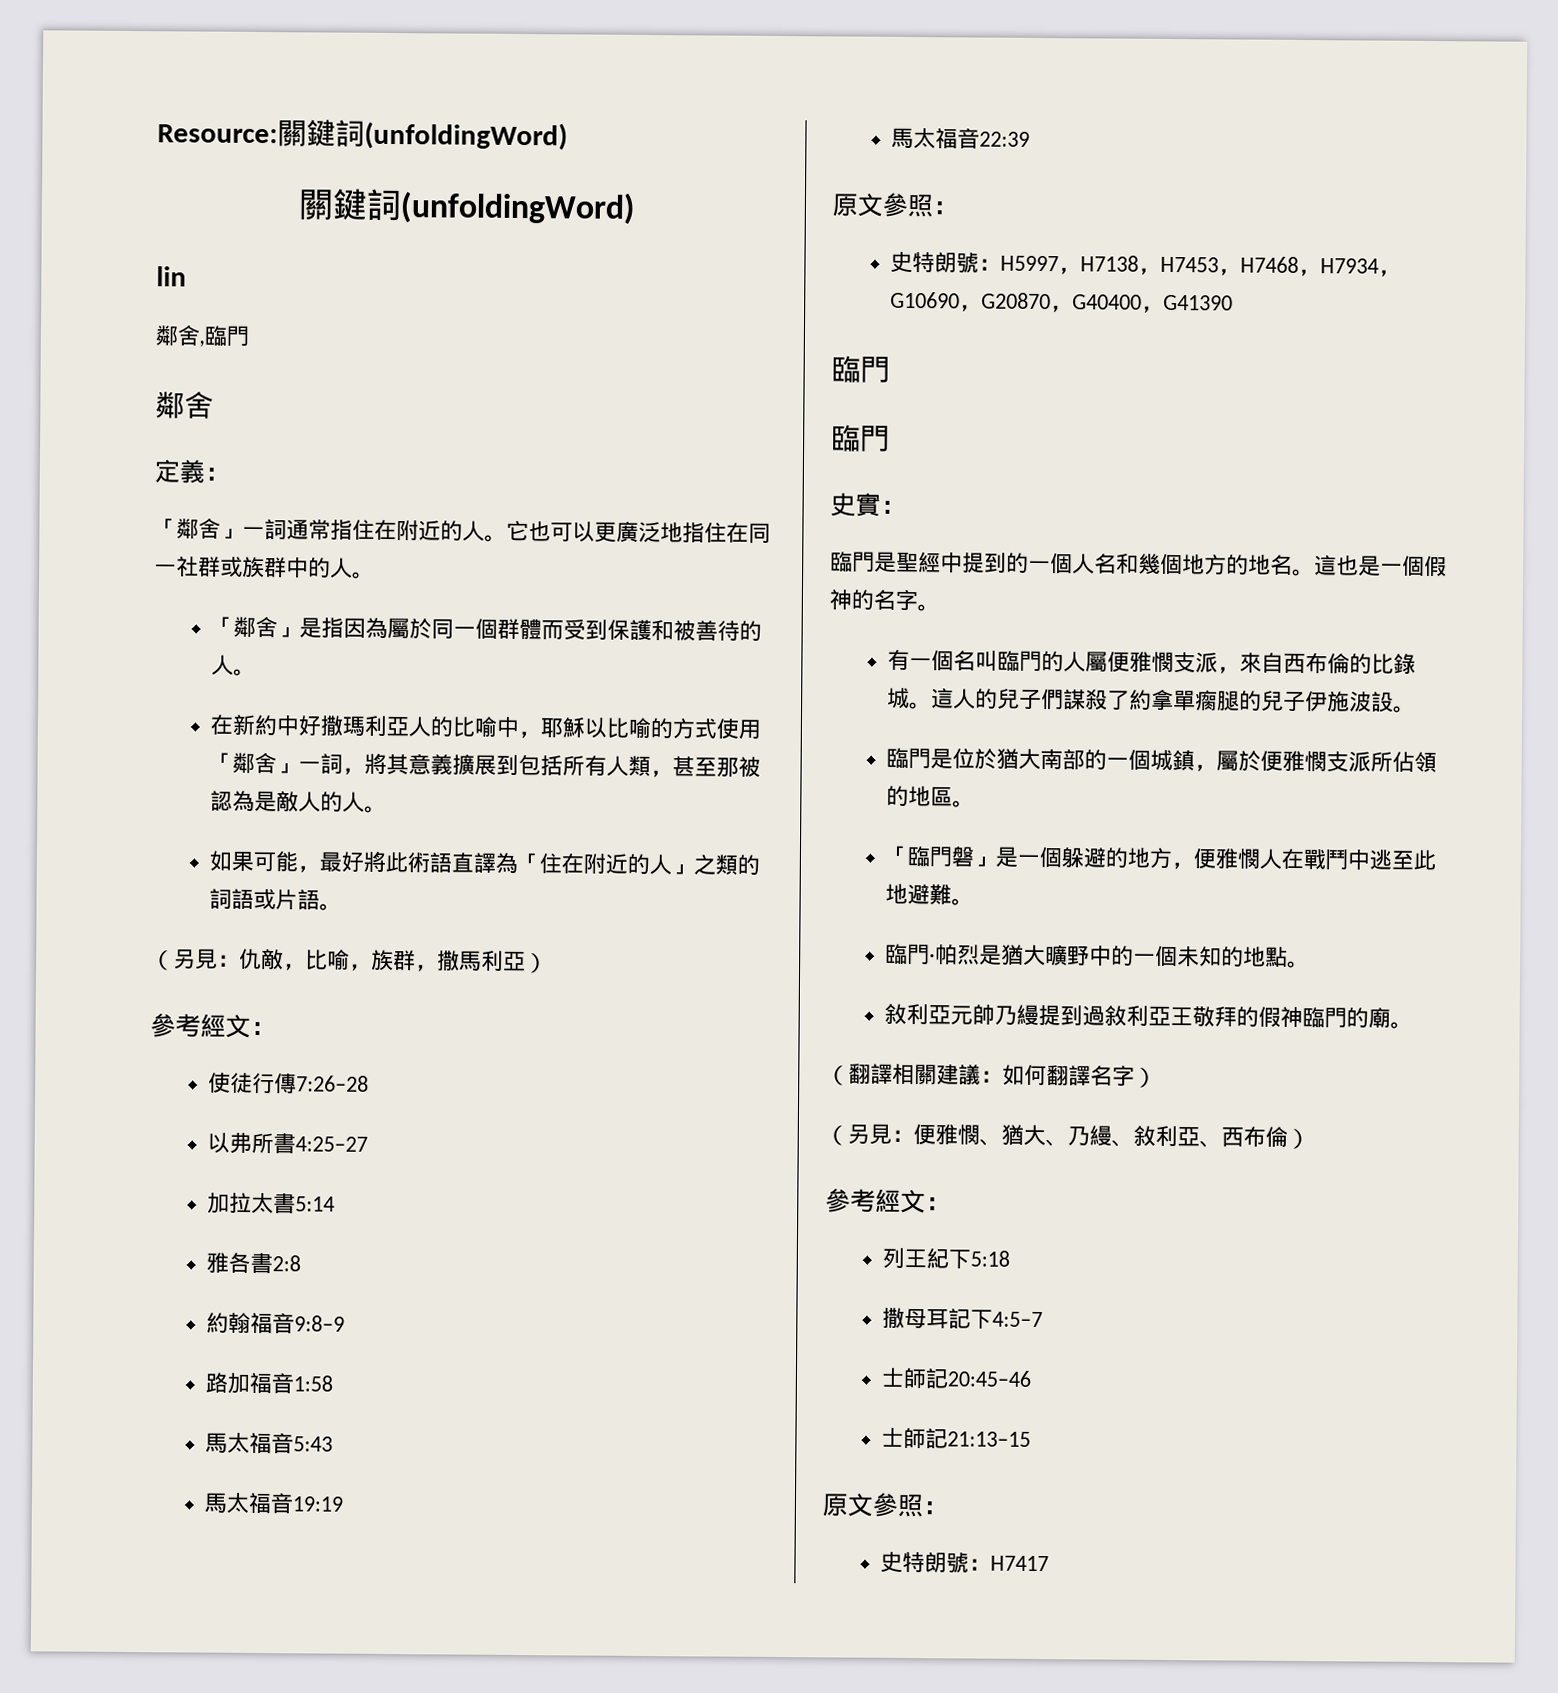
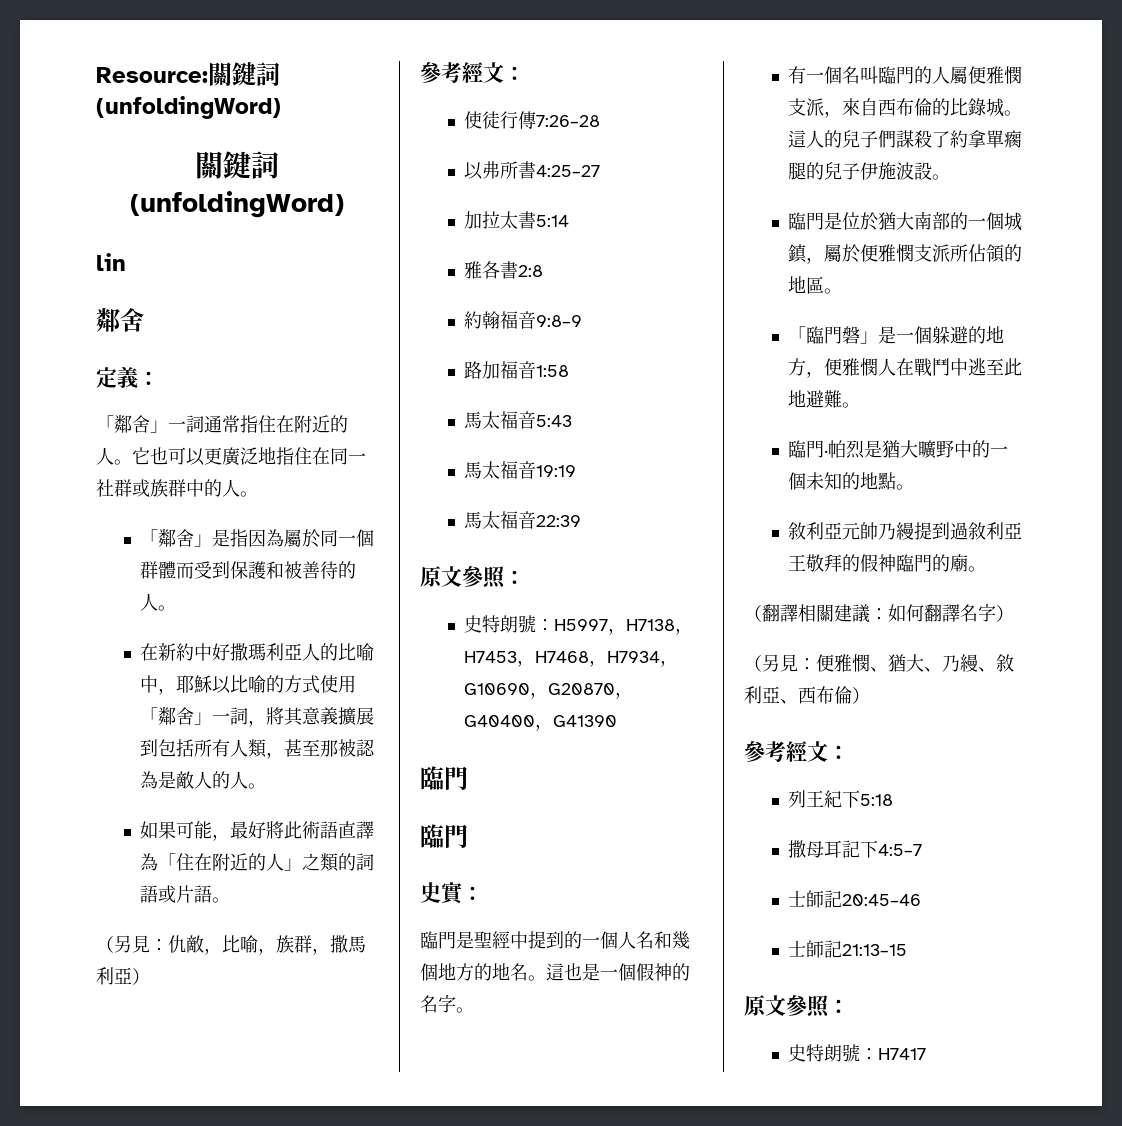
[155,325,249,347] // 鄰舍,臨門 -> (126, 262) none

